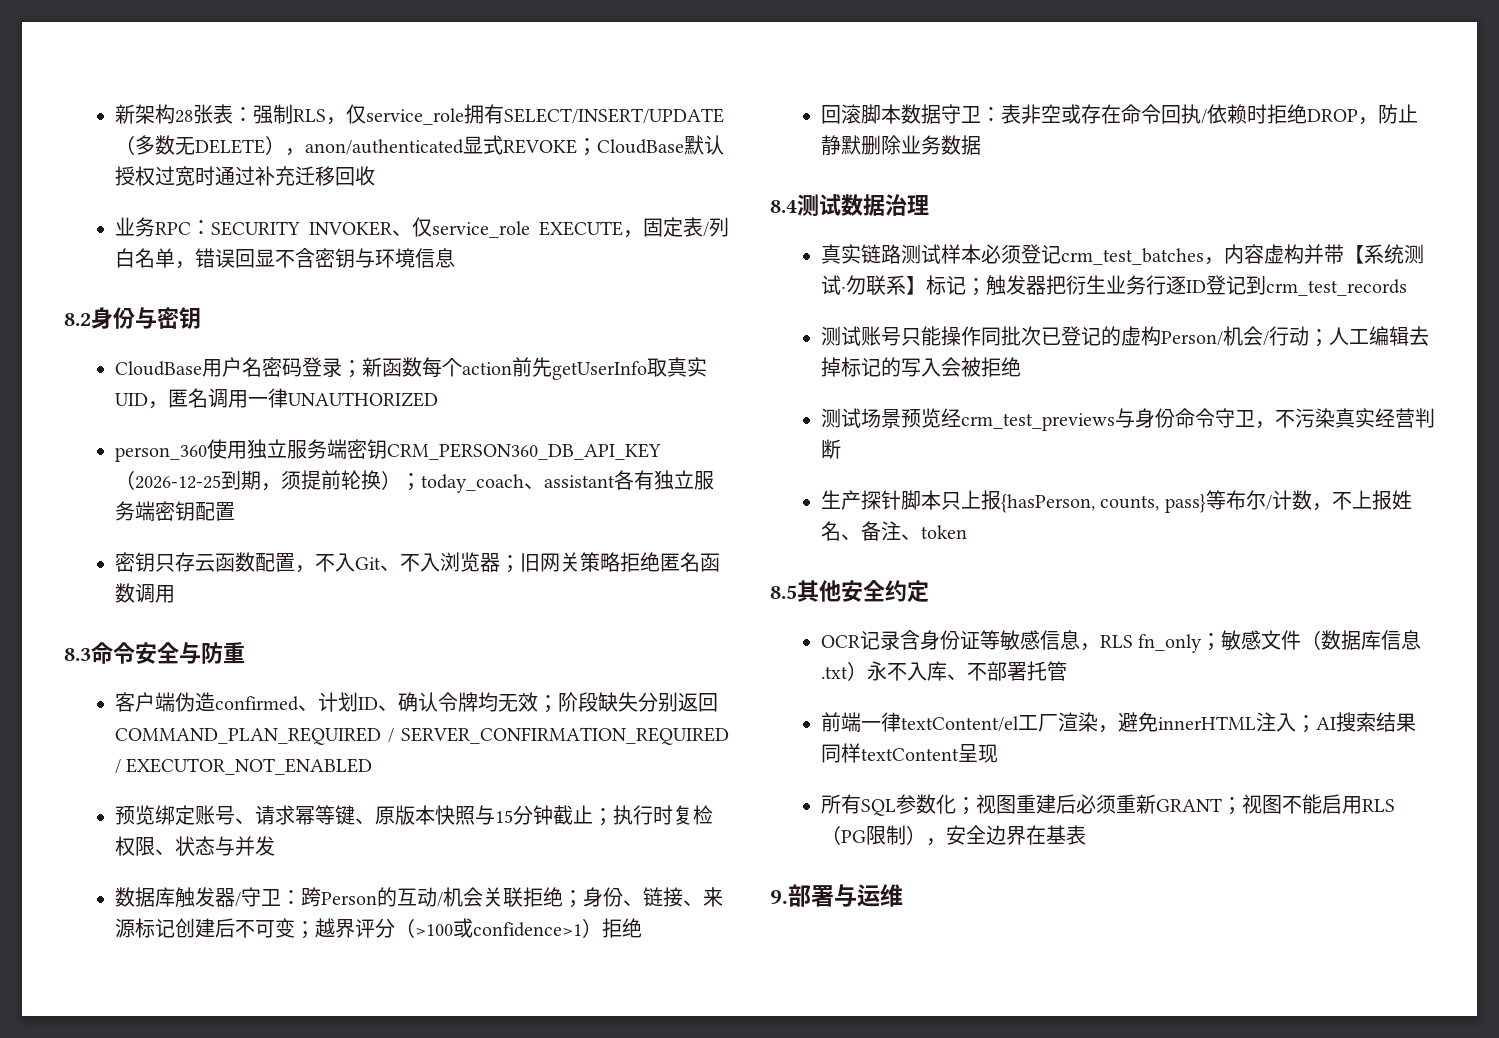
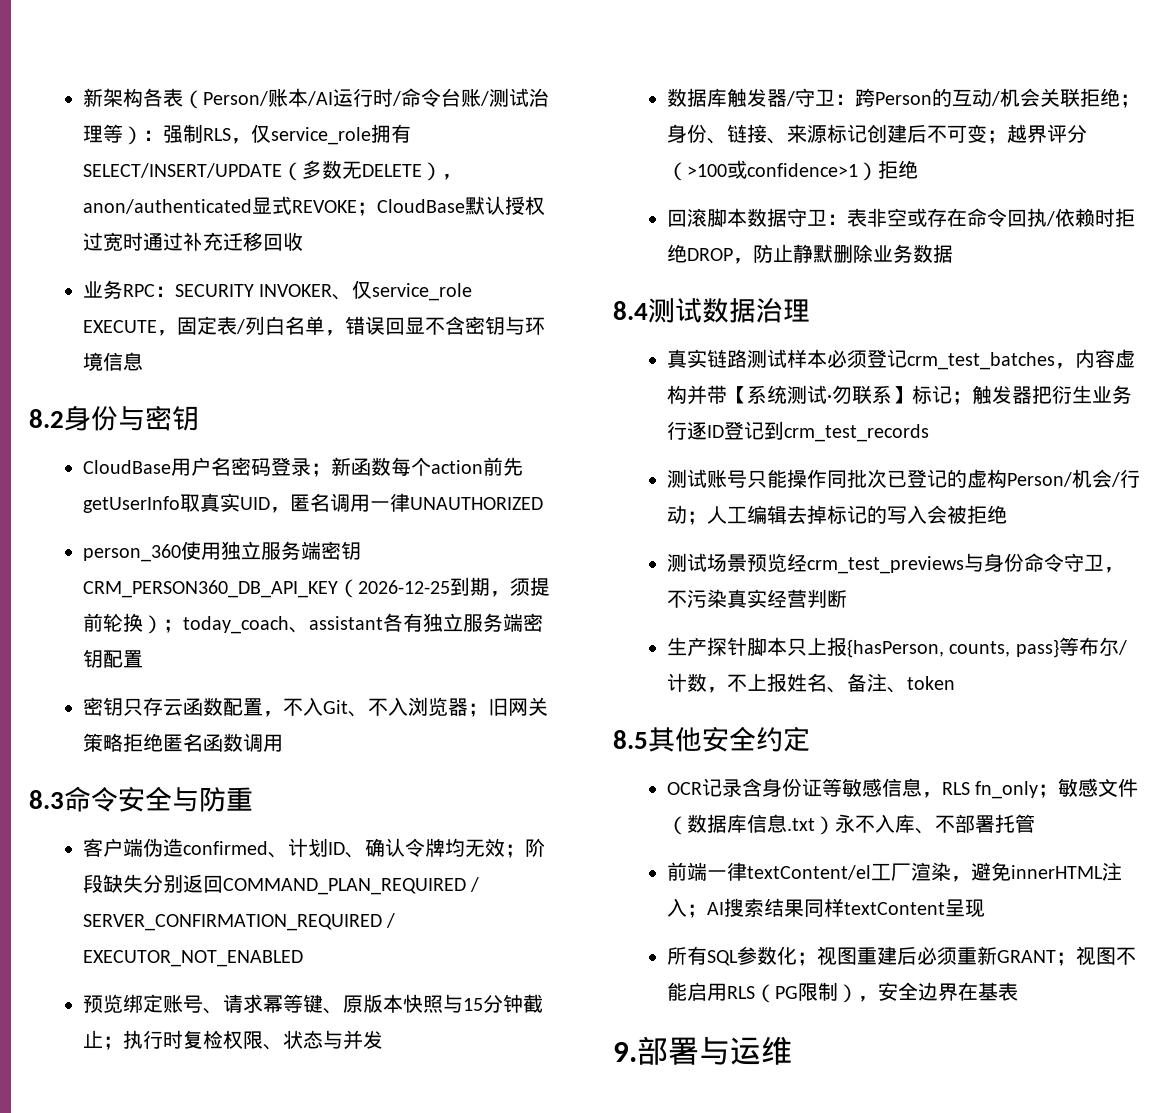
[174,104,233,124] 28张表 -> [142,88,549,109] [82,124,143,145] 各表（Person/账本/AI运行时/命令台账/测试治理等）

